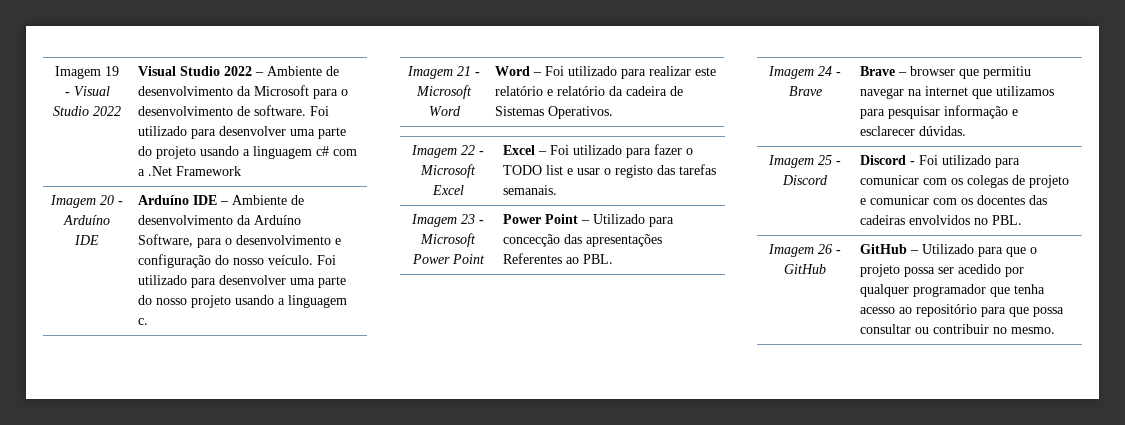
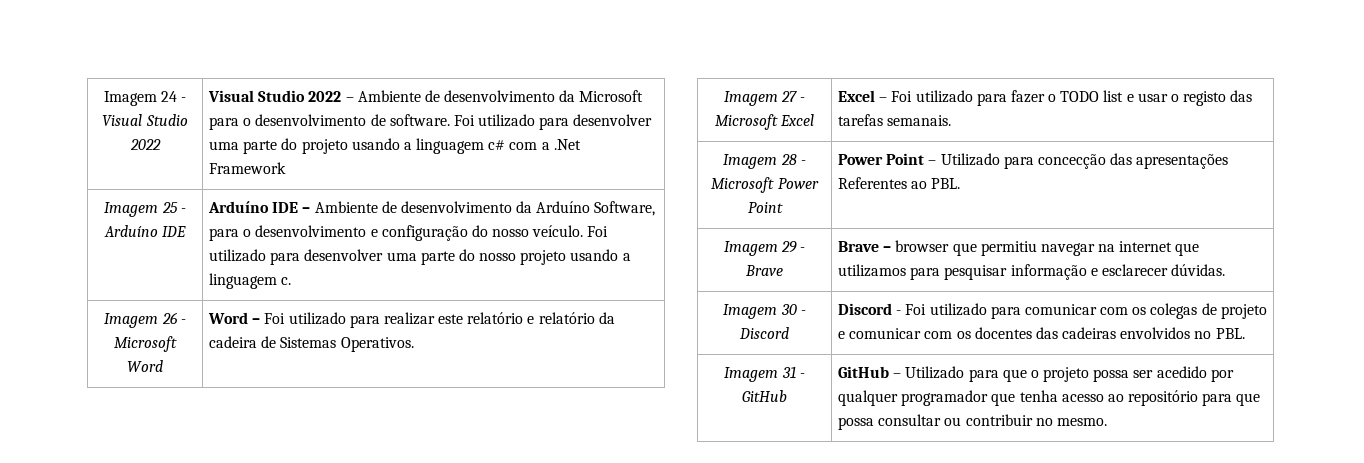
[55,66,119,79] Imagem 19 -> [103,91,177,106] Imagem 24
[100,195,114,205] 20 -> [161,202,178,213] 25
[457,66,471,76] 21 -> [161,312,178,324] 26
[461,145,475,155] 22 -> [781,91,797,102] 27
[461,214,475,224] 23 -> [780,154,797,165] 28
[818,66,832,76] 24 -> [781,241,797,253] 29
[818,155,832,165] 25 -> [780,304,797,315] 30
[818,244,832,254] 26 -> [781,366,796,378] 31

